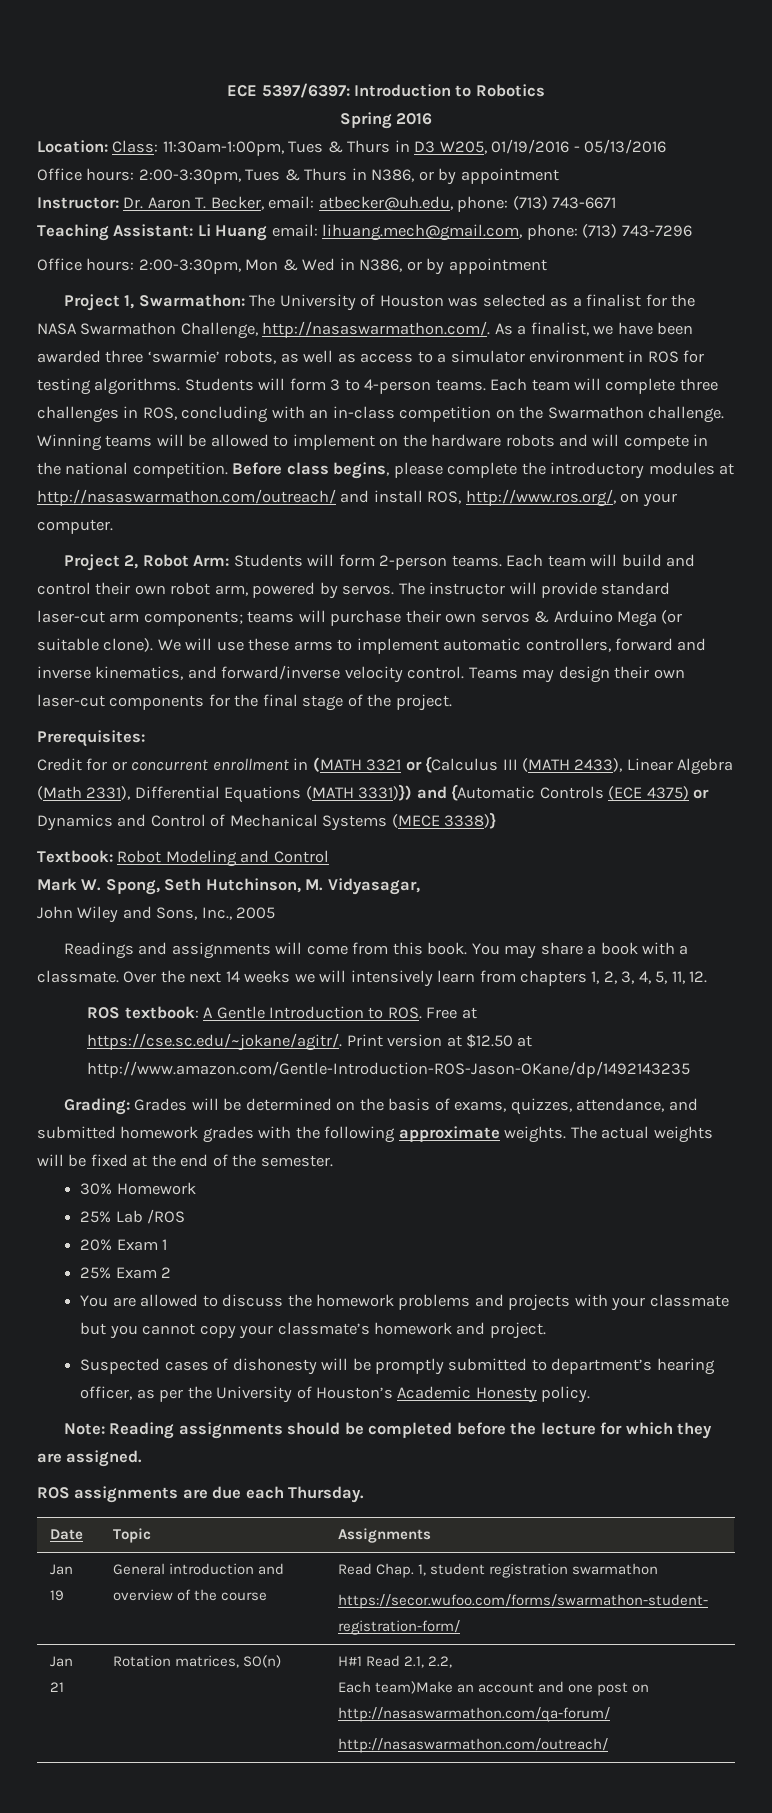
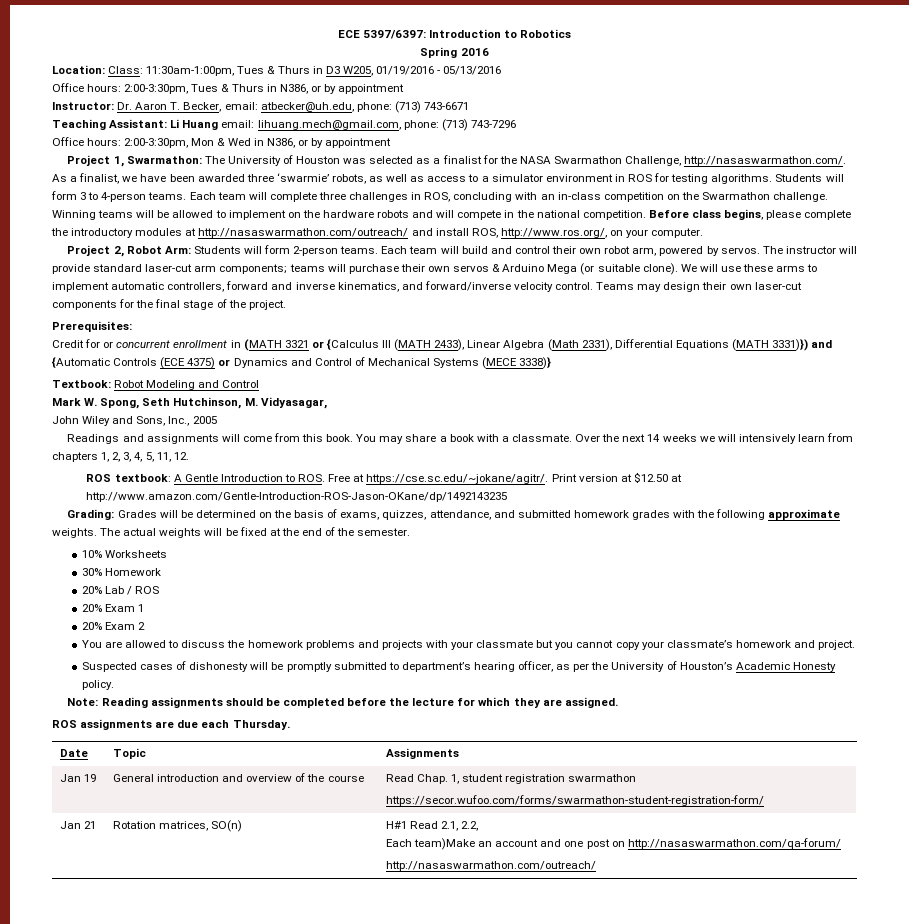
(333, 1161) none -> [81,550,167,558] // 10% Worksheets
[80,1209,186,1224] 25% Lab /ROS -> [81,586,160,595] 20% Lab / ROS
[80,1267,112,1279] 25% -> [81,622,102,630] 20%

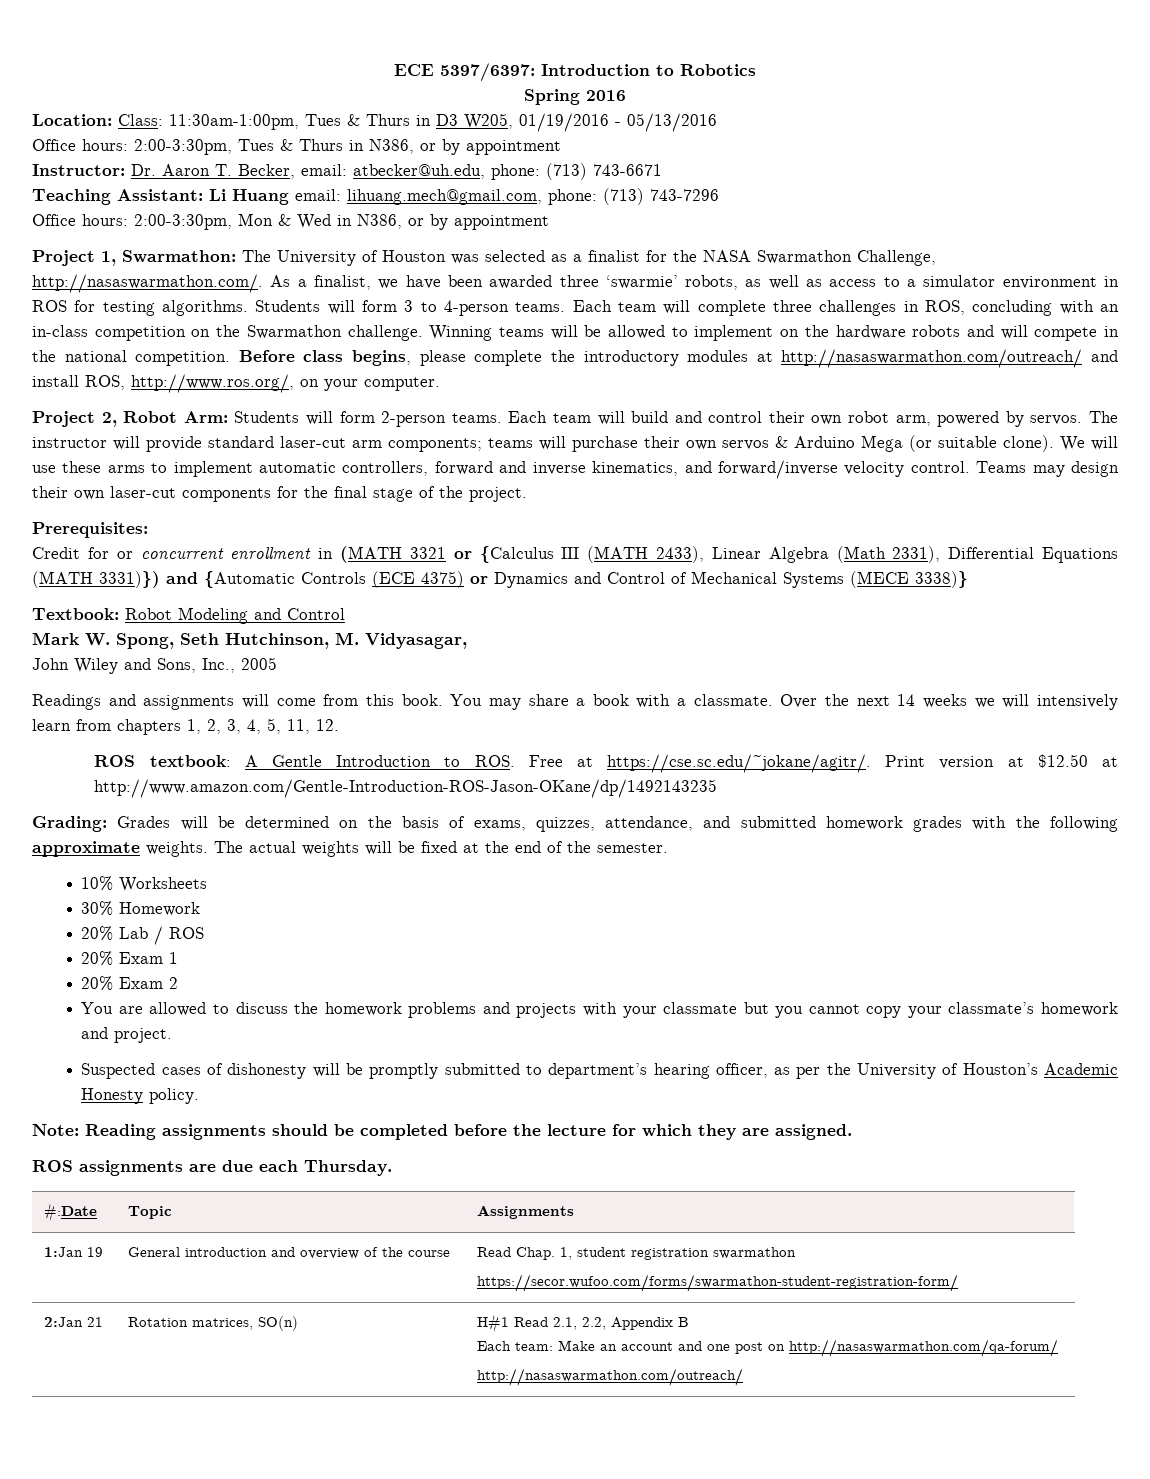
[59,749,88,757] Date -> [44,1203,98,1222] #:Date
[59,774,81,782] Jan -> [44,1247,84,1257] 1:Jan
[59,821,81,829] Jan -> [44,1317,84,1327] 2:Jan
[385,838,476,850] // Each team)Make -> [611,1317,690,1330] [477,1340,596,1351] Appendix B // Each team: Make

